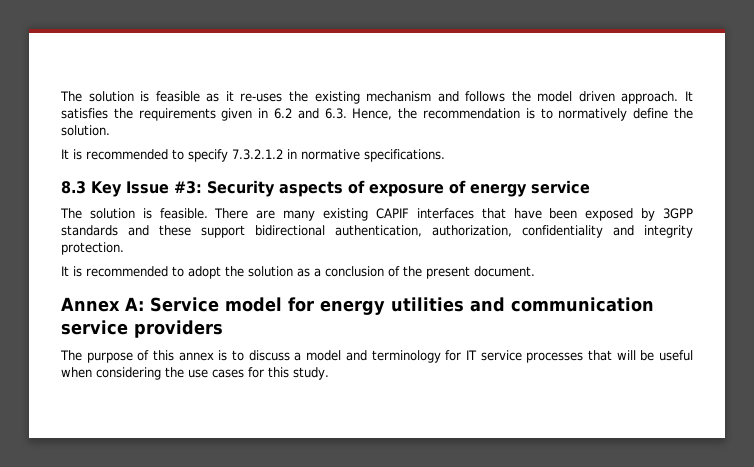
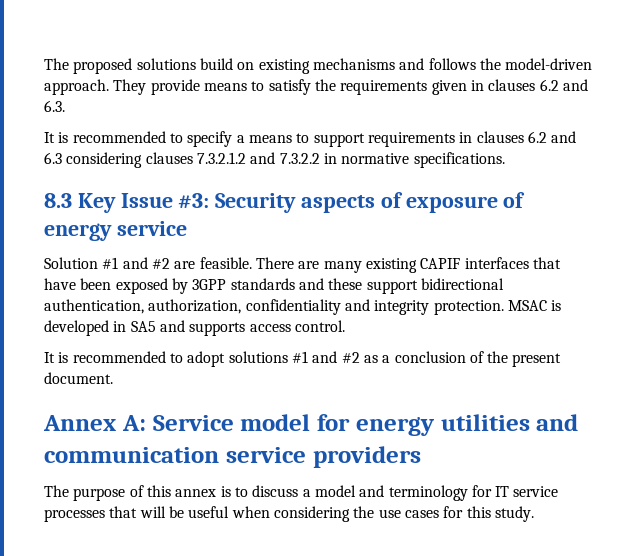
[60,91,693,104] [61,108,108,119] The solution is feasible as it re-uses the existing mechanism and follows the model driven approach. It satisfies -> [44,58,593,74] [44,79,311,95] The proposed solutions build on existing mechanisms and follows the model-driven approach. They provide means to satisfy
(269, 113) none -> [488,79,536,91] clauses
[352,108,693,121] [61,125,110,136] Hence, the recommendation is to normatively define the solution. -> (65, 106) none
[232,149,283,160] 7.3.2.1.2 -> [236,131,577,147] [44,152,320,168] a means to support requirements in clauses 6.2 and 6.3 considering clauses 7.3.2.1.2 and 7.3.2.2
[60,208,152,219] The solution is -> [44,257,196,269] Solution #1 and #2 are
(124, 248) none -> [507,300,562,311] [44,320,345,336] MSAC is developed in SA5 and supports access control.
[225,266,293,277] the solution -> [228,351,360,363] solutions #1 and #2

